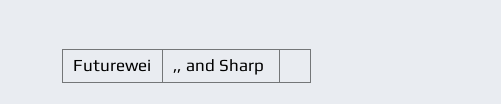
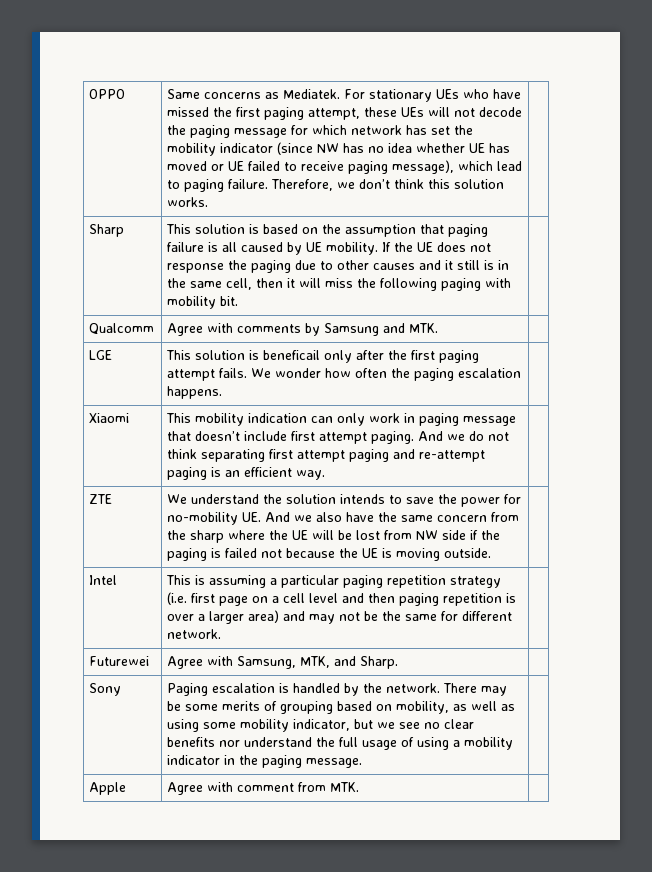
[72,59,151,72] [172,59,265,75] Futurewei | ,, and Sharp -> [89,89,126,99] [167,89,522,102] [167,107,523,120] [167,125,474,138] [167,142,511,156] [167,160,523,174] [167,179,505,192] [167,197,209,207] [89,224,125,237] [166,224,489,237] [167,242,492,255] [167,260,510,273] [167,278,512,291] [167,296,239,309] [89,323,155,335] [167,323,439,336] [89,350,113,360] [166,350,480,363] [167,368,522,381] [167,386,223,399] [89,413,130,423] [166,413,517,426] [167,431,510,444] [167,449,486,462] [167,467,326,480] [89,494,113,504] [167,494,522,507] [167,512,520,525] [167,530,501,543] [167,548,492,561] [89,575,118,585] [166,575,502,588] [167,592,517,606] [167,610,513,624] [167,629,222,639] [89,656,150,666] [167,656,399,669] [89,683,122,696] [167,683,508,696] [167,701,516,714] [167,719,475,732] [167,737,514,750] [167,755,363,768] [89,782,127,795] [167,782,360,795] OPPO | Same concerns as Mediatek. For stationary UEs who have missed the first paging attempt, these UEs will not decode the paging message for which network has set the mobility indicator (since NW has no idea whether UE has moved or UE failed to receive paging message), which lead to paging failure. Therefore, we don’t think this solution works. | // Sharp | This solution is based on the assumption that paging failure is all caused by UE mobility. If the UE does not response the paging due to other causes and it still is in the same cell, then it will miss the following paging with mobility bit. | // Qualcomm | Agree with comments by Samsung and MTK. | // LGE | This solution is beneficail only after the first paging attempt fails. We wonder how often the paging escalation happens. | // Xiaomi | This mobility indication can only work in paging message that doesn’t include first attempt paging. And we do not think separating first attempt paging and re-attempt paging is an efficient way. | // ZTE | We understand the solution intends to save the power for no-mobility UE. And we also have the same concern from the sharp where the UE will be lost from NW side if the paging is failed not because the UE is moving outside. | // Intel | This is assuming a particular paging repetition strategy (i.e. first page on a cell level and then paging repetition is over a larger area) and may not be the same for different network. | // Futurewei | Agree with Samsung, MTK, and Sharp. | // Sony | Paging escalation is handled by the network. There may be some merits of grouping based on mobility, as well as using some mobility indicator, but we see no clear benefits nor understand the full usage of using a mobility indicator in the paging message. | // Apple | Agree with comment from MTK.

